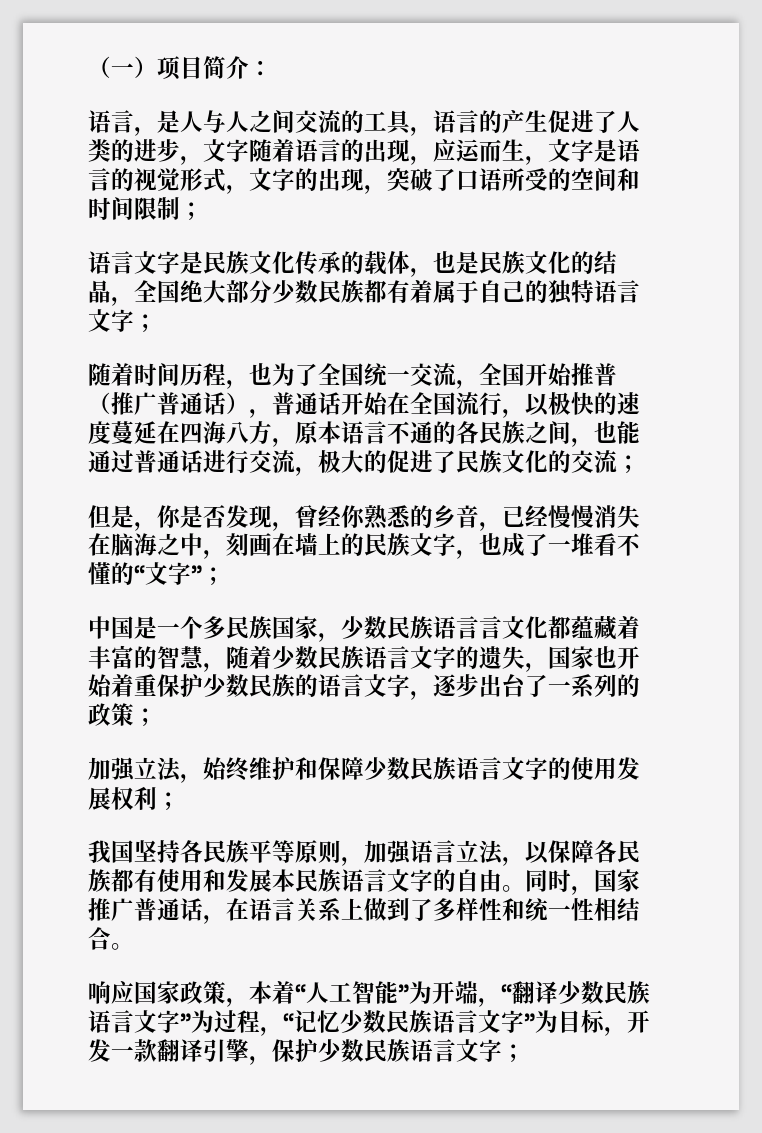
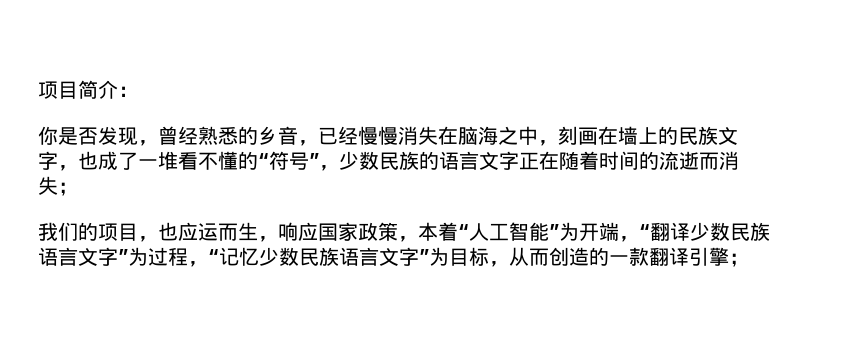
[88,56,157,78] （一） -> (38, 90) none
[88,110,640,136] [88,139,640,165] [88,168,640,194] [88,197,203,220] [88,251,617,277] [88,280,640,306] [88,309,157,332] [88,363,617,389] [88,392,640,418] [88,421,640,447] [88,450,640,476] [88,505,157,531] 语言，是人与人之间交流的工具，语言的产生促进了人类的进步，文字随着语言的出现，应运而生，文字是语言的视觉形式，文字的出现，突破了口语所受的空间和时间限制； // 语言文字是民族文化传承的载体，也是民族文化的结晶，全国绝大部分少数民族都有着属于自己的独特语言文字； // 随着时间历程，也为了全国统一交流，全国开始推普（推广普通话），普通话开始在全国流行，以极快的速度蔓延在四海八方，原本语言不通的各民族之间，也能通过普通话进行交流，极大的促进了民族文化的交流； // 但是， -> (138, 91) none
[341,505,366,528] 你 -> (198, 135) none
[145,562,225,585] [88,616,640,642] [88,645,640,672] [88,674,640,700] [88,703,157,726] [88,757,640,783] [88,786,180,810] [88,840,640,866] [88,869,640,895] [88,898,640,924] [88,927,134,950] 文字”； // 中国是一个多民族国家，少数民族语言言文化都蕴藏着丰富的智慧，随着少数民族语言文字的遗失，国家也开始着重保护少数民族的语言文字，逐步出台了一系列的政策； // 加强立法，始终维护和保障少数民族语言文字的使用发展权利； // 我国坚持各民族平等原则，加强语言立法，以保障各民族都有使用和发展本民族语言文字的自由。同时，国家推广普通话，在语言关系上做到了多样性和统一性相结合。 // -> [269,151,739,171] [38,176,78,196] [38,222,278,242] 符号”，少数民族的语言文字正在随着时间的流逝而消失； // 我们的项目，也应运而生，
[627,1010,650,1033] [88,1039,111,1062] 开发 -> [509,247,609,266] 从而创造的
[249,1039,502,1065] ，保护少数民族语言文字 -> (729, 256) none

